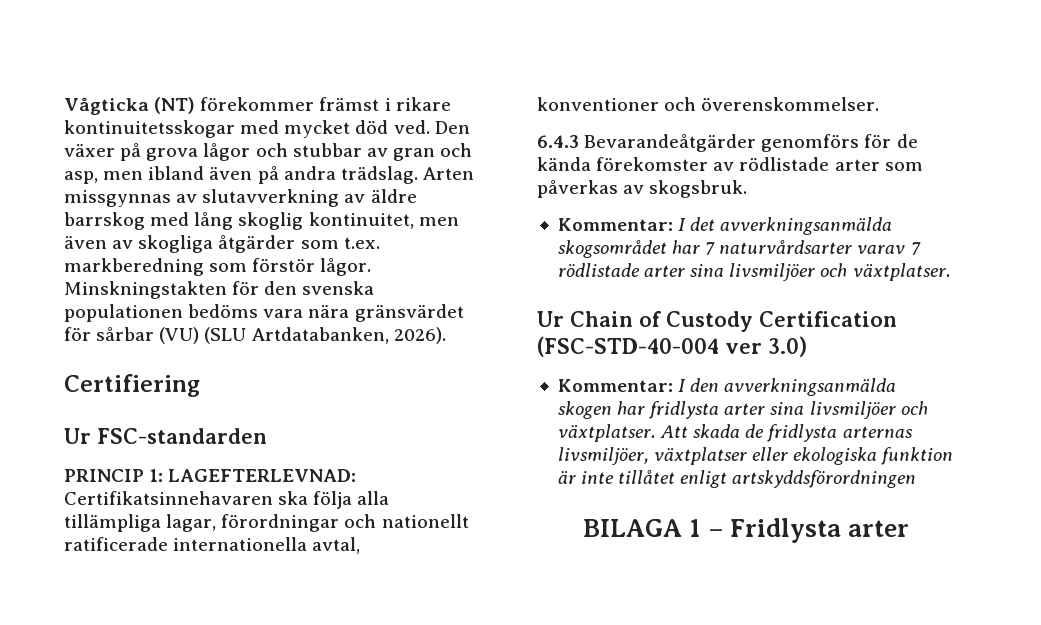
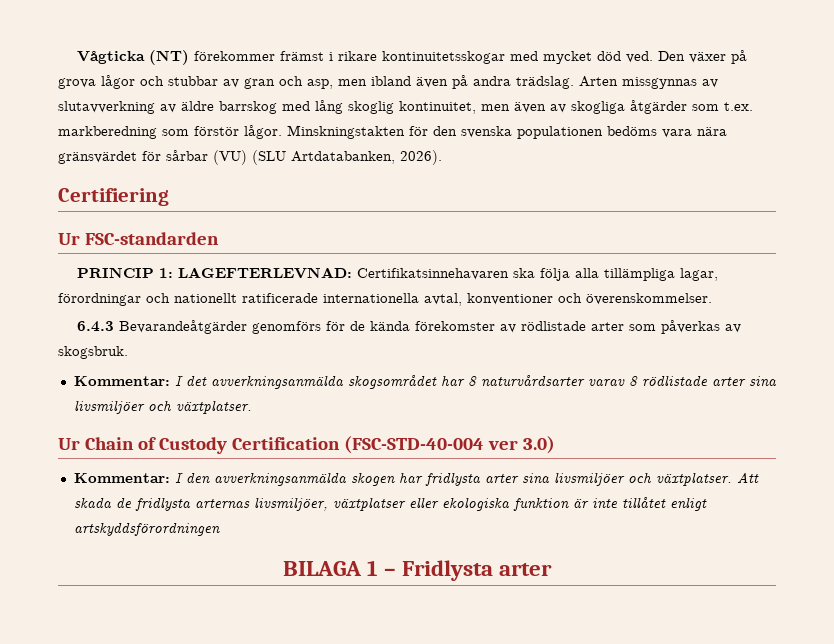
[705,242,716,255] 7 -> [467,376,477,386] 8
[910,242,921,255] 7 -> [628,376,638,386] 8

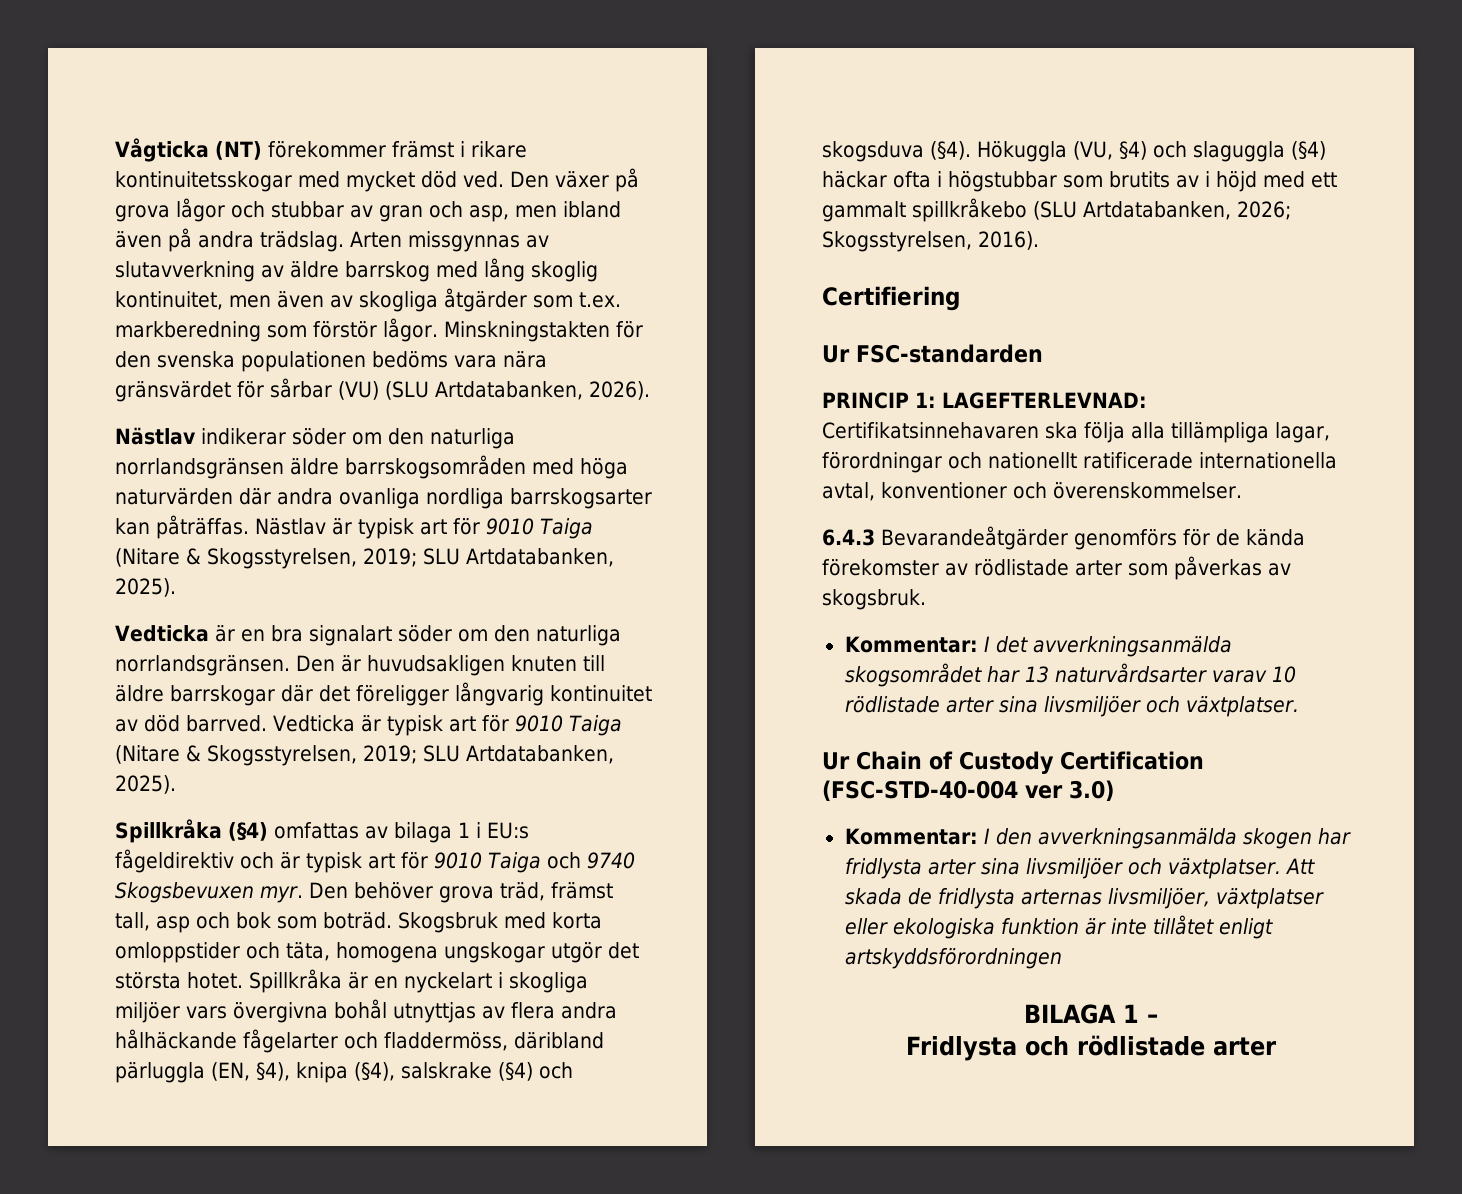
(442, 157) none -> [115,427,515,449] [115,455,628,479] [115,488,652,509] [115,515,593,539] [115,548,614,569] [115,578,176,597] [115,625,621,646] [115,655,605,676] [115,682,652,706] [115,715,622,736] [115,745,614,766] [115,775,176,794] [115,819,529,843] [115,849,635,873] [115,882,613,903] [115,912,602,933] [115,942,639,963] [115,969,588,993] [115,999,617,1023] [115,1029,604,1053] [115,1062,573,1083] [822,141,1326,162] [822,171,1337,192] [822,198,1291,222] [822,231,1039,252] // Nästlav indikerar söder om den naturliga norrlandsgränsen äldre barrskogsområden med höga naturvärden där andra ovanliga nordliga barrskogsarter kan påträffas. Nästlav är typisk art för 9010 Taiga (Nitare & Skogsstyrelsen, 2019; SLU Artdatabanken, 2025). // Vedticka är en bra signalart söder om den naturliga norrlandsgränsen. Den är huvudsakligen knuten till äldre barrskogar där det föreligger långvarig kontinuitet av död barrved. Vedticka är typisk art för 9010 Taiga (Nitare & Skogsstyrelsen, 2019; SLU Artdatabanken, 2025). // Spillkråka (§4) omfattas av bilaga 1 i EU:s fågeldirektiv och är typisk art för 9010 Taiga och 9740 Skogsbevuxen myr. Den behöver grova träd, främst tall, asp och bok som boträd. Skogsbruk med korta omloppstider och täta, homogena ungskogar utgör det största hotet. Spillkråka är en nyckelart i skogliga miljöer vars övergivna bohål utnyttjas av flera andra hålhäckande fågelarter och fladdermöss, däribland pärluggla (EN, §4), knipa (§4), salskrake (§4) och skogsduva (§4). Hökuggla (VU, §4) och slaguggla (§4) häckar ofta i högstubbar som brutits av i höjd med ett gammalt spillkråkebo (SLU Artdatabanken, 2026; Skogsstyrelsen, 2016).
[467,376,477,386] 8 -> [1024,666,1049,683] 13
[628,376,638,386] 8 -> [1271,666,1296,683] 10
[402,560,494,581] Fridlysta -> [905,1035,1206,1061] // Fridlysta och rödlistade

